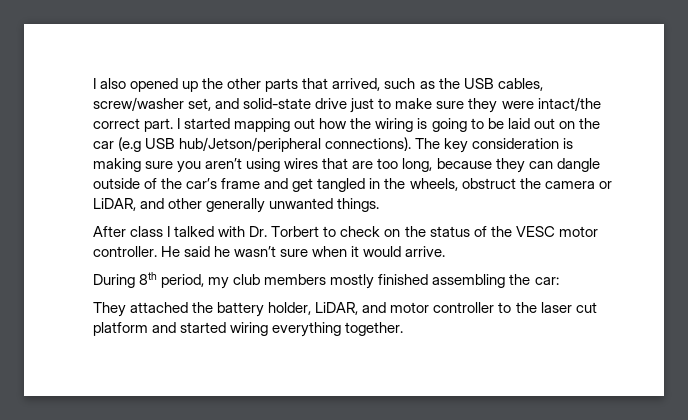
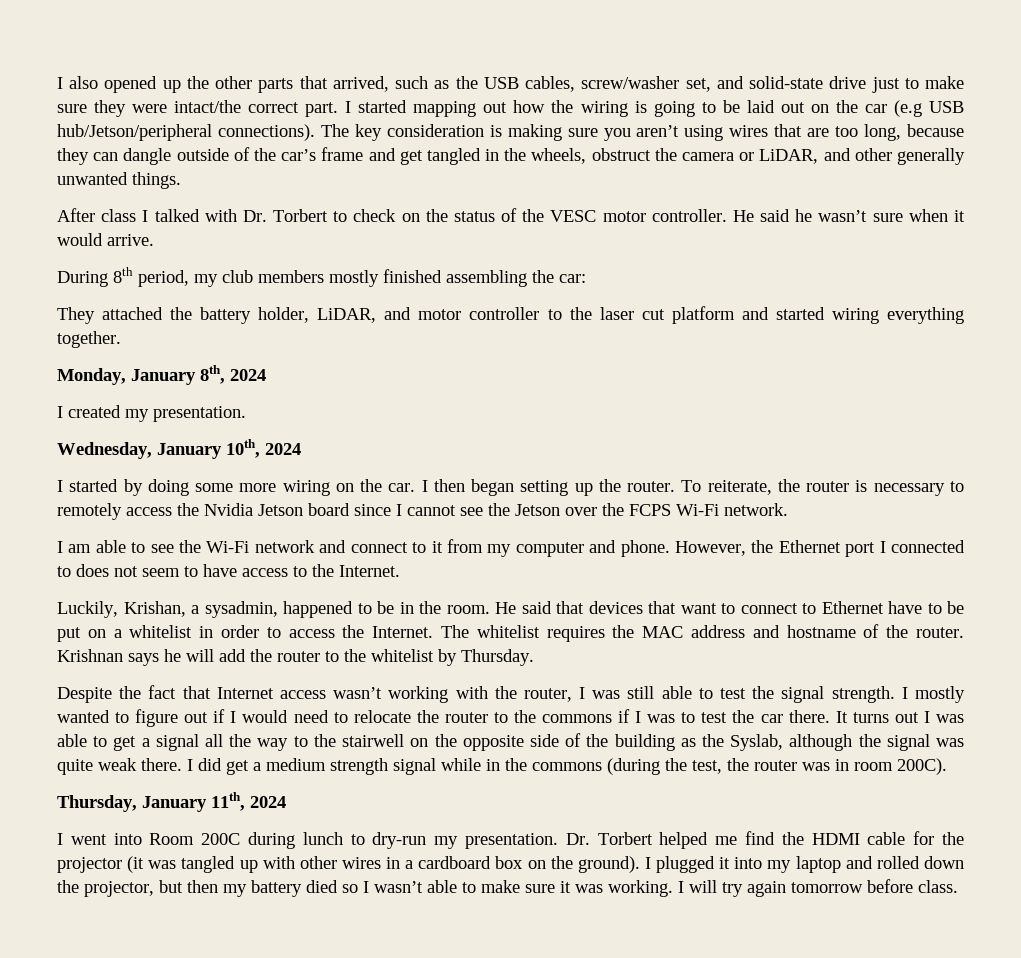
(404, 329) none -> [57,365,266,385] [57,405,246,422] [57,439,301,459] [57,479,964,496] [57,503,788,520] [57,539,965,557] [57,564,400,577] [57,601,964,618] [57,624,964,642] [57,649,534,666] [57,685,965,703] [57,709,964,727] [57,733,965,751] [57,758,947,775] [57,792,286,812] [57,831,964,849] [57,856,965,873] [57,879,958,897] // Monday, January 8th, 2024 // I created my presentation. // Wednesday, January 10th, 2024 // I started by doing some more wiring on the car. I then began setting up the router. To reiterate, the router is necessary to remotely access the Nvidia Jetson board since I cannot see the Jetson over the FCPS Wi-Fi network. // I am able to see the Wi-Fi network and connect to it from my computer and phone. However, the Ethernet port I connected to does not seem to have access to the Internet. // Luckily, Krishan, a sysadmin, happened to be in the room. He said that devices that want to connect to Ethernet have to be put on a whitelist in order to access the Internet. The whitelist requires the MAC address and hostname of the router. Krishnan says he will add the router to the whitelist by Thursday. // Despite the fact that Internet access wasn’t working with the router, I was still able to test the signal strength. I mostly wanted to figure out if I would need to relocate the router to the commons if I was to test the car there. It turns out I was able to get a signal all the way to the stairwell on the opposite side of the building as the Syslab, although the signal was quite weak there. I did get a medium strength signal while in the commons (during the test, the router was in room 200C). // Thursday, January 11th, 2024 // I went into Room 200C during lunch to dry-run my presentation. Dr. Torbert helped me find the HDMI cable for the projector (it was tangled up with other wires in a cardboard box on the ground). I plugged it into my laptop and rolled down the projector, but then my battery died so I wasn’t able to make sure it was working. I will try again tomorrow before class.

